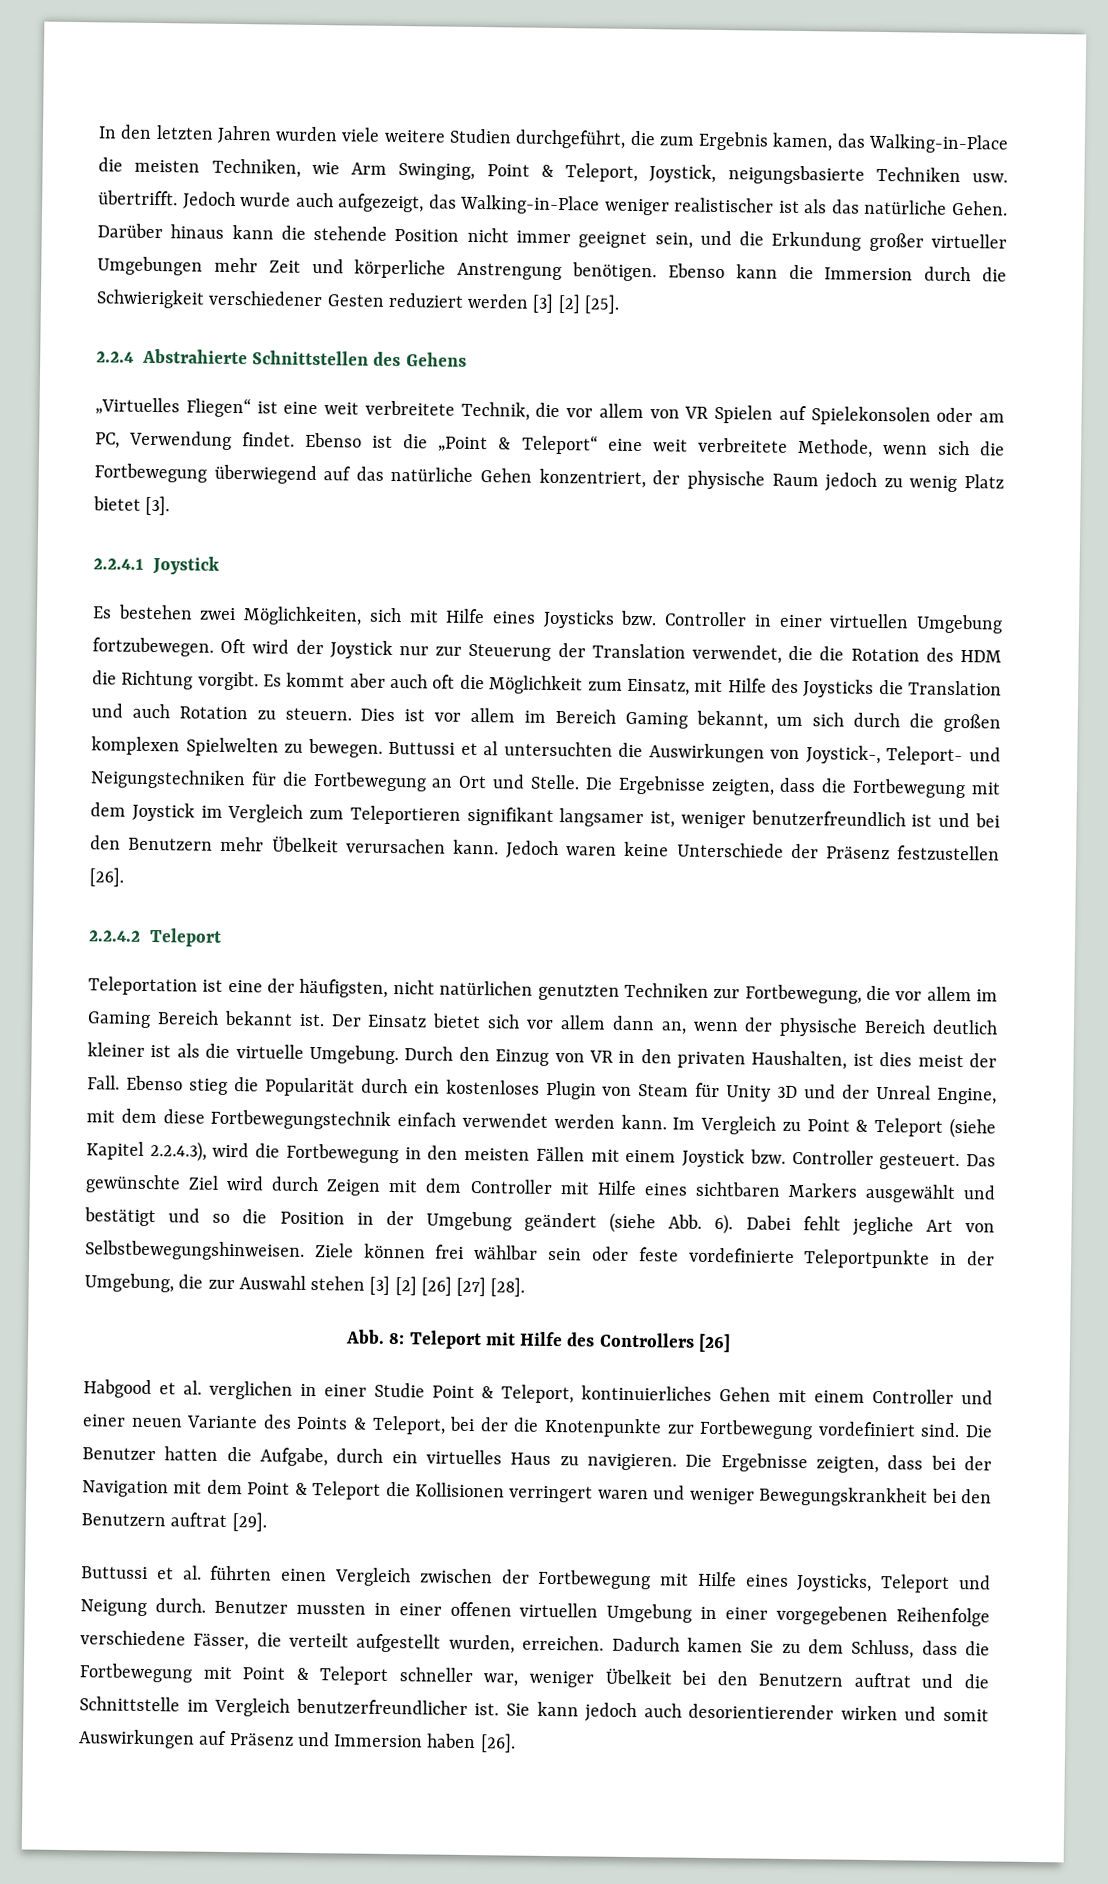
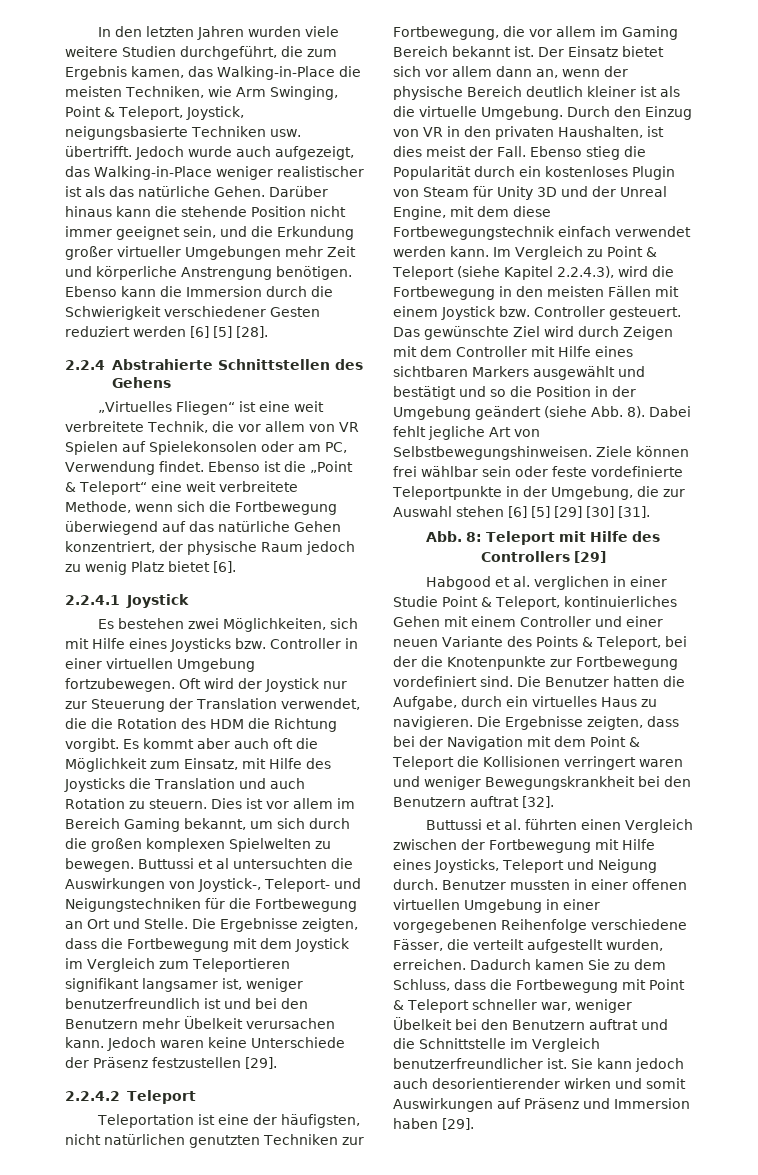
[532,293,620,314] [3] [2] [25]. -> [190,326,268,338] [6] [5] [28].
[145,495,171,516] [3]. -> [213,561,236,573] [6].
[89,867,124,887] [26]. -> [245,1057,277,1069] [29].
[714,1214,734,1235] 6). -> [627,406,645,418] 8).
[369,1275,526,1297] [3] [2] [26] [27] [28]. -> [508,506,650,518] [6] [5] [29] [30] [31].
[697,1333,731,1353] [26] -> [573,551,606,563] [29]
[231,1512,267,1532] [29]. -> [522,796,554,808] [32].
[479,1733,516,1753] [26]. -> [442,1118,474,1130] [29].

